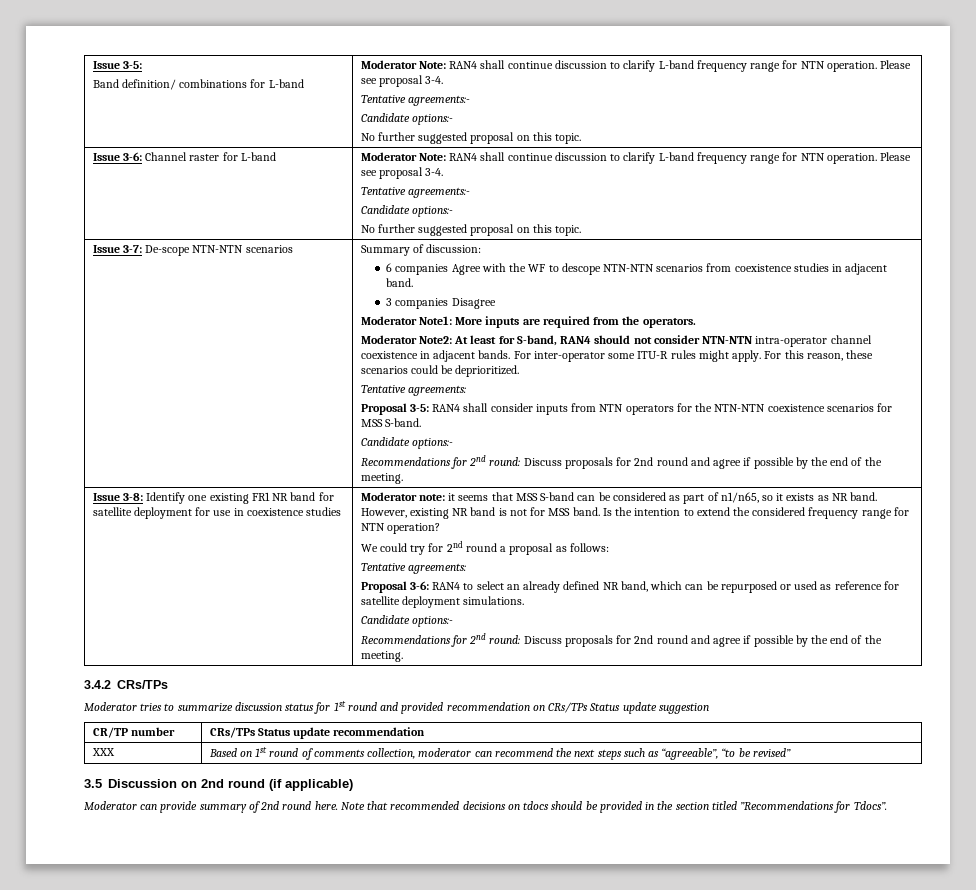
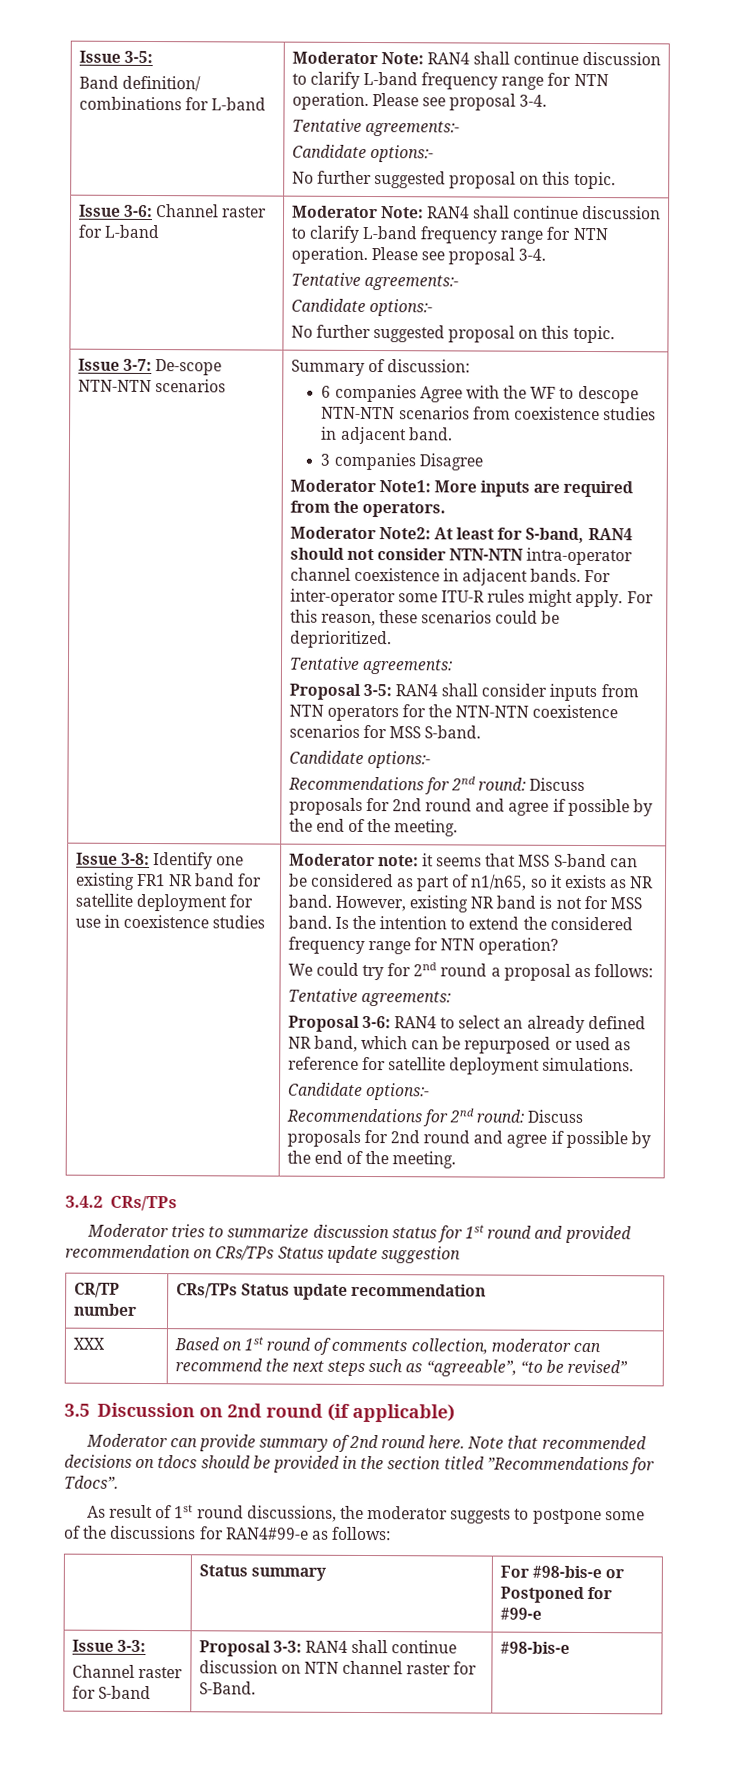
(887, 805) none -> [86,1504,645,1525] [64,1525,392,1541] [198,1564,326,1581] [499,1565,624,1579] [499,1586,612,1603] [499,1607,542,1620] [71,1639,146,1653] [71,1664,183,1679] [71,1685,151,1700] [198,1639,458,1657] [198,1660,478,1675] [198,1681,256,1695] [499,1641,570,1654] // As result of 1st round discussions, the moderator suggests to postpone some of the discussions for RAN4#99-e as follows: // | Status summary | For #98-bis-e or Postponed for #99-e // Issue 3-3: // Channel raster for S-band | Proposal 3-3: RAN4 shall continue discussion on NTN channel raster for S-Band. | #98-bis-e

